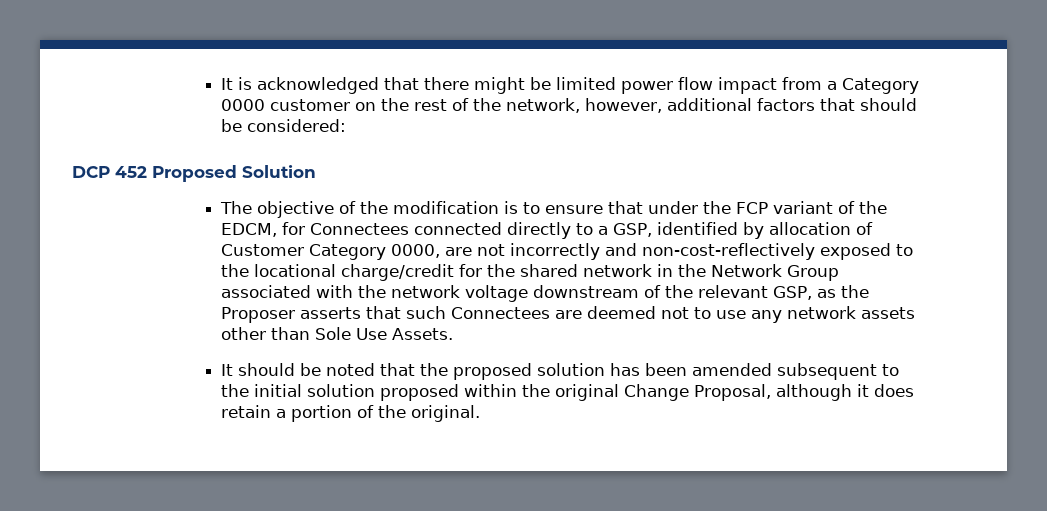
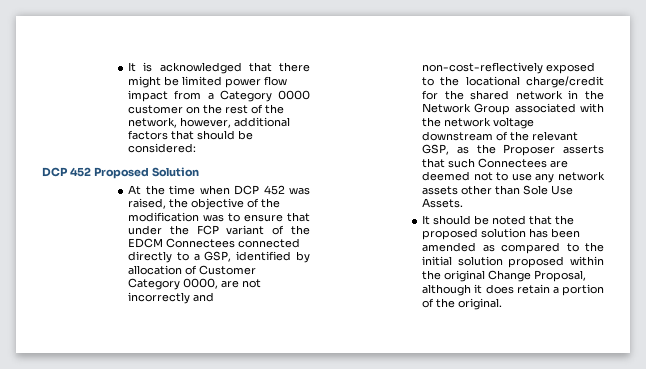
[220,201,253,214] The -> [128,185,311,195] [128,198,189,209] At the time when DCP 452 was raised, the
[504,201,519,214] is -> [203,214,225,222] was
[221,222,306,237] EDCM, for -> [128,238,164,248] EDCM
[777,363,878,380] subsequent -> [482,242,561,254] as compared

